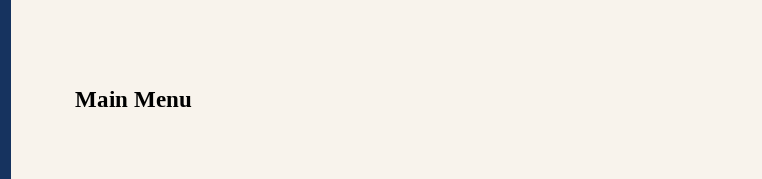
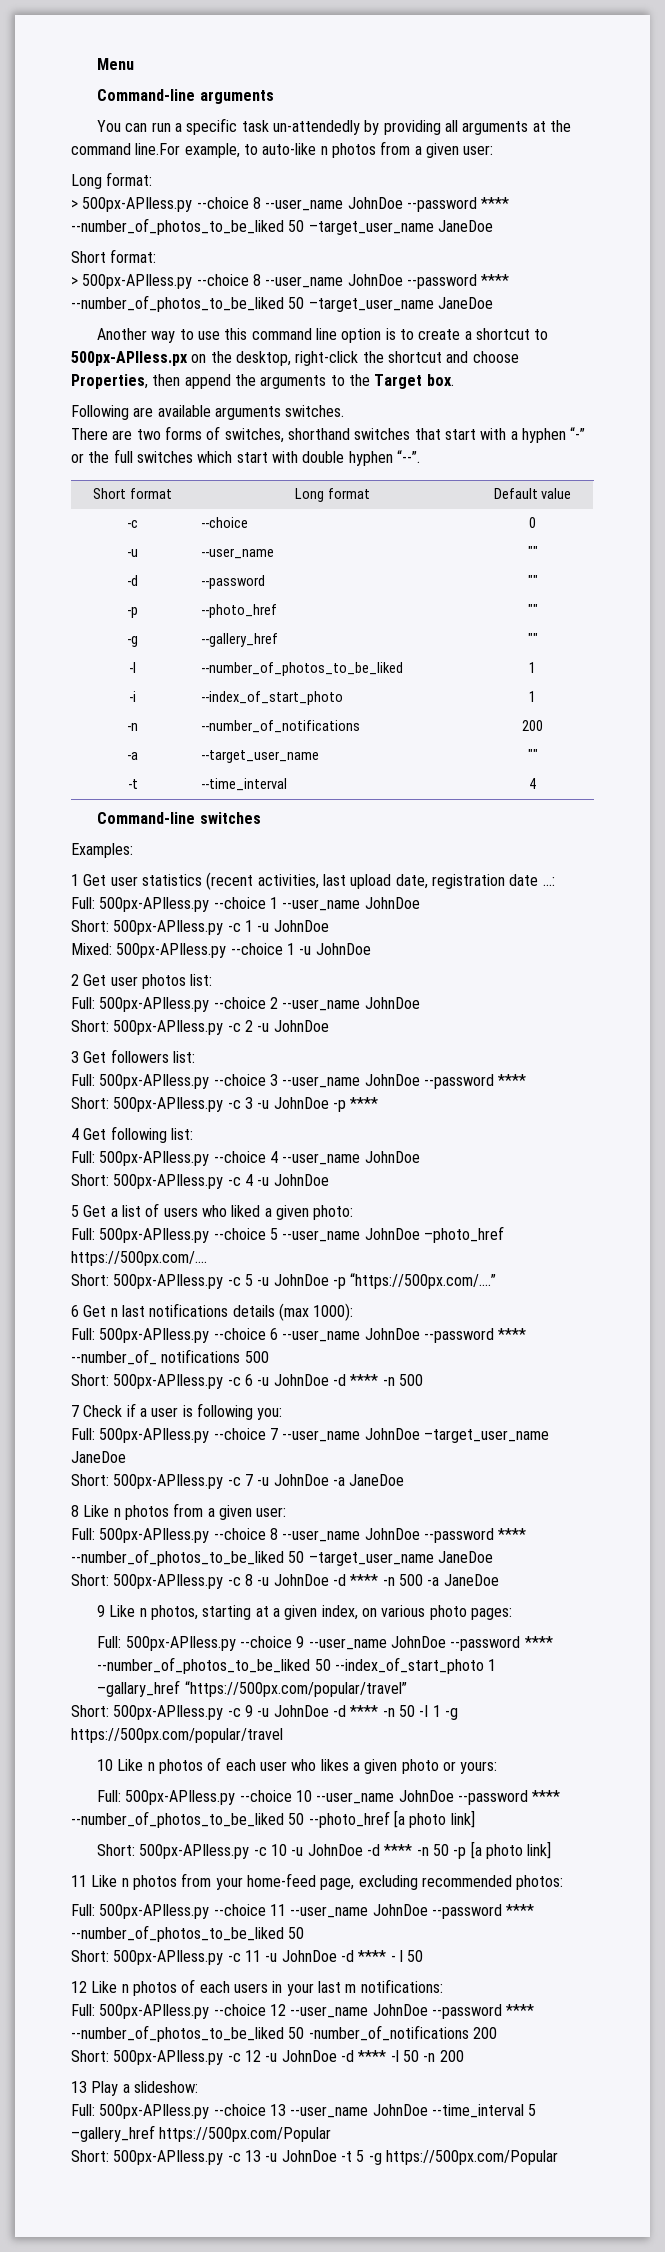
[75,91,129,107] Main -> (97, 64) none
(193, 99) none -> [97,89,274,104] [97,118,571,135] [71,141,494,158] [71,172,153,189] [71,197,510,212] [71,218,493,235] [71,249,157,263] [71,274,510,289] [71,295,493,312] [97,328,549,343] [71,351,519,366] [71,374,454,389] [71,405,345,420] [71,426,586,443] [71,449,420,466] [93,488,172,499] [295,488,370,502] [493,488,572,499] [127,520,138,528] [200,517,248,528] [529,517,536,528] [127,549,138,557] [200,548,274,559] [527,546,538,557] [127,575,138,586] [200,575,265,589] [527,575,538,586] [127,607,138,618] [200,604,277,618] [527,604,538,615] [127,636,138,647] [200,633,278,647] [527,633,538,644] [129,662,136,673] [200,662,403,676] [529,662,536,673] [129,691,136,702] [200,691,343,705] [529,691,536,702] [127,723,138,731] [200,720,360,733] [522,720,543,731] [127,752,138,760] [200,750,319,763] [527,749,538,760] [127,779,138,789] [200,778,287,791] [529,778,536,789] [97,812,261,824] [71,843,133,858] [71,872,555,890] [71,897,420,912] [71,920,329,935] [71,943,371,958] [71,974,213,989] [71,997,420,1012] [71,1020,329,1035] [71,1049,195,1063] [71,1074,527,1089] [71,1097,379,1112] [71,1126,193,1143] [71,1151,420,1166] [71,1174,329,1189] [71,1203,354,1220] [71,1226,504,1243] [71,1251,207,1266] [71,1273,497,1289] [71,1303,354,1321] [71,1328,527,1343] [71,1349,269,1365] [71,1374,423,1389] [71,1403,283,1420] [71,1428,549,1443] [71,1451,126,1463] [71,1474,405,1489] [71,1503,287,1520] [71,1528,527,1543] [71,1549,493,1566] [71,1574,499,1589] [97,1605,512,1620] [97,1636,553,1651] [97,1657,497,1674] [97,1680,407,1697] [71,1705,458,1720] [71,1728,283,1743] [97,1757,498,1774] [97,1790,561,1805] [71,1810,475,1828] [97,1841,552,1859] [71,1873,564,1890] [71,1904,535,1919] [71,1925,305,1942] [71,1950,424,1965] [71,1979,443,1996] [71,2004,535,2019] [71,2025,497,2042] [71,2050,464,2065] [71,2081,198,2096] [71,2104,537,2119] [71,2125,332,2142] [71,2150,558,2165] // Command-line arguments // You can run a specific task un-attendedly by providing all arguments at the command line.For example, to auto-like n photos from a given user: // Long format: // > 500px-APIless.py --choice 8 --user_name JohnDoe --password **** --number_of_photos_to_be_liked 50 –target_user_name JaneDoe // Short format: // > 500px-APIless.py --choice 8 --user_name JohnDoe --password **** --number_of_photos_to_be_liked 50 –target_user_name JaneDoe // Another way to use this command line option is to create a shortcut to 500px-APIless.px on the desktop, right-click the shortcut and choose Properties, then append the arguments to the Target box. // Following are available arguments switches. // There are two forms of switches, shorthand switches that start with a hyphen “-” or the full switches which start with double hyphen “--”. // Short format | Long format | Default value // -c | --choice | 0 // -u | --user_name | "" // -d | --password | "" // -p | --photo_href | "" // -g | --gallery_href | "" // -l | --number_of_photos_to_be_liked | 1 // -i | --index_of_start_photo | 1 // -n | --number_of_notifications | 200 // -a | --target_user_name | "" // -t | --time_interval | 4 // Command-line switches // Examples: // 1 Get user statistics (recent activities, last upload date, registration date ...: // Full: 500px-APIless.py --choice 1 --user_name JohnDoe // Short: 500px-APIless.py -c 1 -u JohnDoe // Mixed: 500px-APIless.py --choice 1 -u JohnDoe // 2 Get user photos list: // Full: 500px-APIless.py --choice 2 --user_name JohnDoe // Short: 500px-APIless.py -c 2 -u JohnDoe // 3 Get followers list: // Full: 500px-APIless.py --choice 3 --user_name JohnDoe --password **** // Short: 500px-APIless.py -c 3 -u JohnDoe -p **** // 4 Get following list: // Full: 500px-APIless.py --choice 4 --user_name JohnDoe // Short: 500px-APIless.py -c 4 -u JohnDoe // 5 Get a list of users who liked a given photo: // Full: 500px-APIless.py --choice 5 --user_name JohnDoe –photo_href https://500px.com/.... // Short: 500px-APIless.py -c 5 -u JohnDoe -p “https://500px.com/....” // 6 Get n last notifications details (max 1000): // Full: 500px-APIless.py --choice 6 --user_name JohnDoe --password **** --number_of_ notifications 500 // Short: 500px-APIless.py -c 6 -u JohnDoe -d **** -n 500 // 7 Check if a user is following you: // Full: 500px-APIless.py --choice 7 --user_name JohnDoe –target_user_name JaneDoe // Short: 500px-APIless.py -c 7 -u JohnDoe -a JaneDoe // 8 Like n photos from a given user: // Full: 500px-APIless.py --choice 8 --user_name JohnDoe --password **** --number_of_photos_to_be_liked 50 –target_user_name JaneDoe // Short: 500px-APIless.py -c 8 -u JohnDoe -d **** -n 500 -a JaneDoe // 9 Like n photos, starting at a given index, on various photo pages: // Full: 500px-APIless.py --choice 9 --user_name JohnDoe --password **** --number_of_photos_to_be_liked 50 --index_of_start_photo 1 // –gallary_href “https://500px.com/popular/travel” // Short: 500px-APIless.py -c 9 -u JohnDoe -d **** -n 50 -I 1 -g https://500px.com/popular/travel // 10 Like n photos of each user who likes a given photo or yours: // Full: 500px-APIless.py --choice 10 --user_name JohnDoe --password **** --number_of_photos_to_be_liked 50 --photo_href [a photo link] // Short: 500px-APIless.py -c 10 -u JohnDoe -d **** -n 50 -p [a photo link] // 11 Like n photos from your home-feed page, excluding recommended photos: // Full: 500px-APIless.py --choice 11 --user_name JohnDoe --password **** --number_of_photos_to_be_liked 50 // Short: 500px-APIless.py -c 11 -u JohnDoe -d **** - l 50 // 12 Like n photos of each users in your last m notifications: // Full: 500px-APIless.py --choice 12 --user_name JohnDoe --password **** --number_of_photos_to_be_liked 50 -number_of_notifications 200 // Short: 500px-APIless.py -c 12 -u JohnDoe -d **** -l 50 -n 200 // 13 Play a slideshow: // Full: 500px-APIless.py --choice 13 --user_name JohnDoe --time_interval 5 –gallery_href https://500px.com/Popular // Short: 500px-APIless.py -c 13 -u JohnDoe -t 5 -g https://500px.com/Popular

